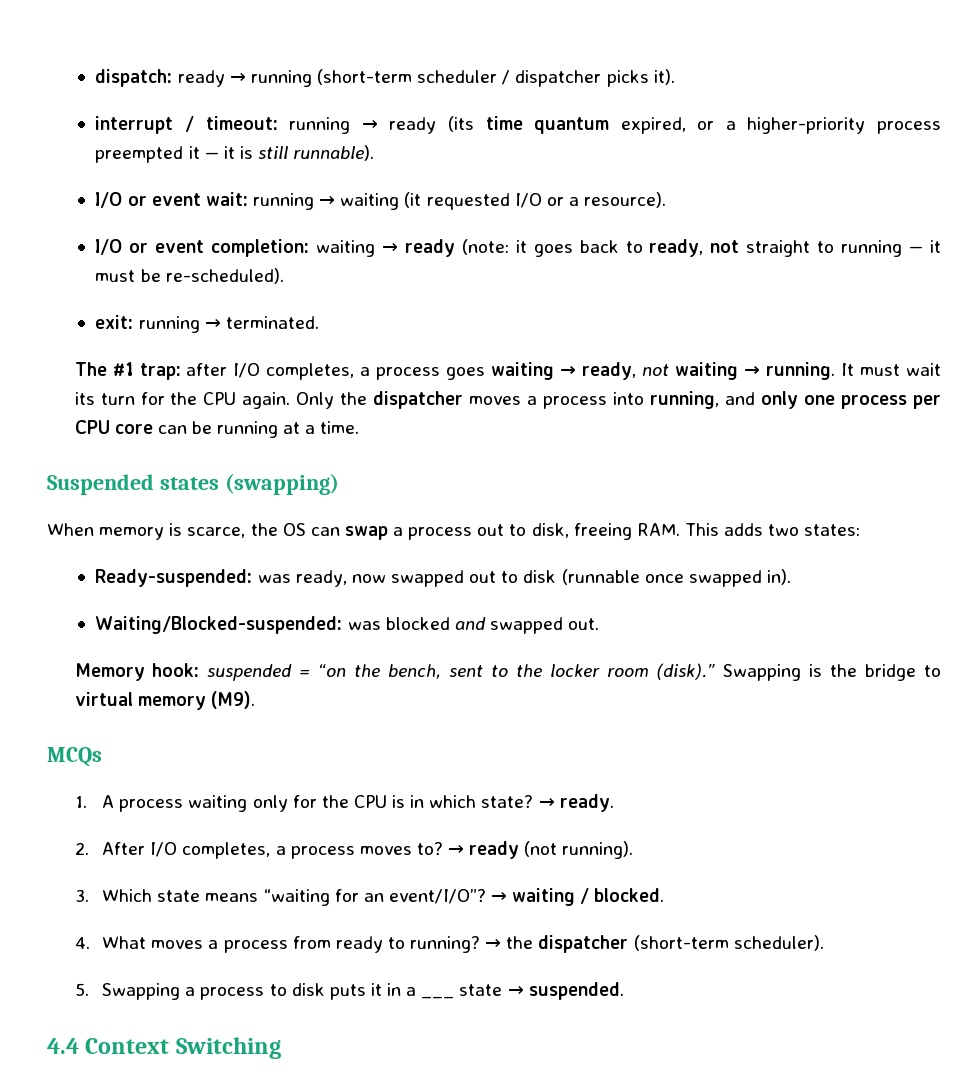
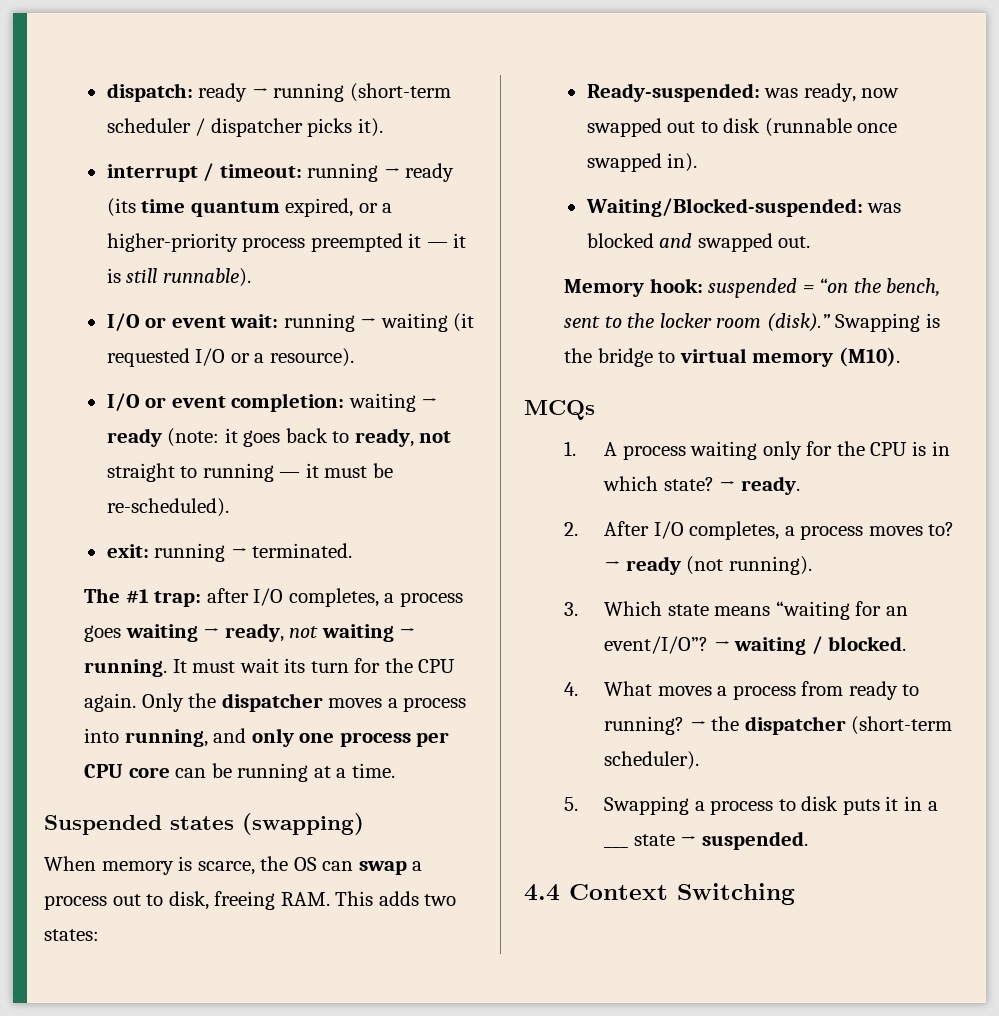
[210,691,255,709] (M9). -> [838,347,900,367] (M10).

